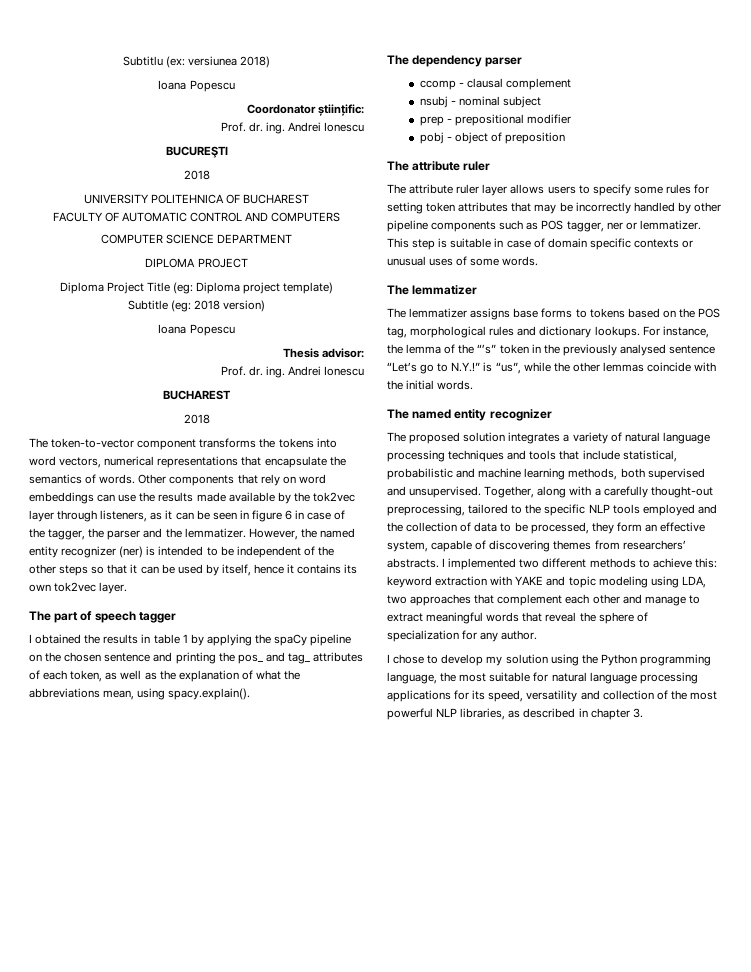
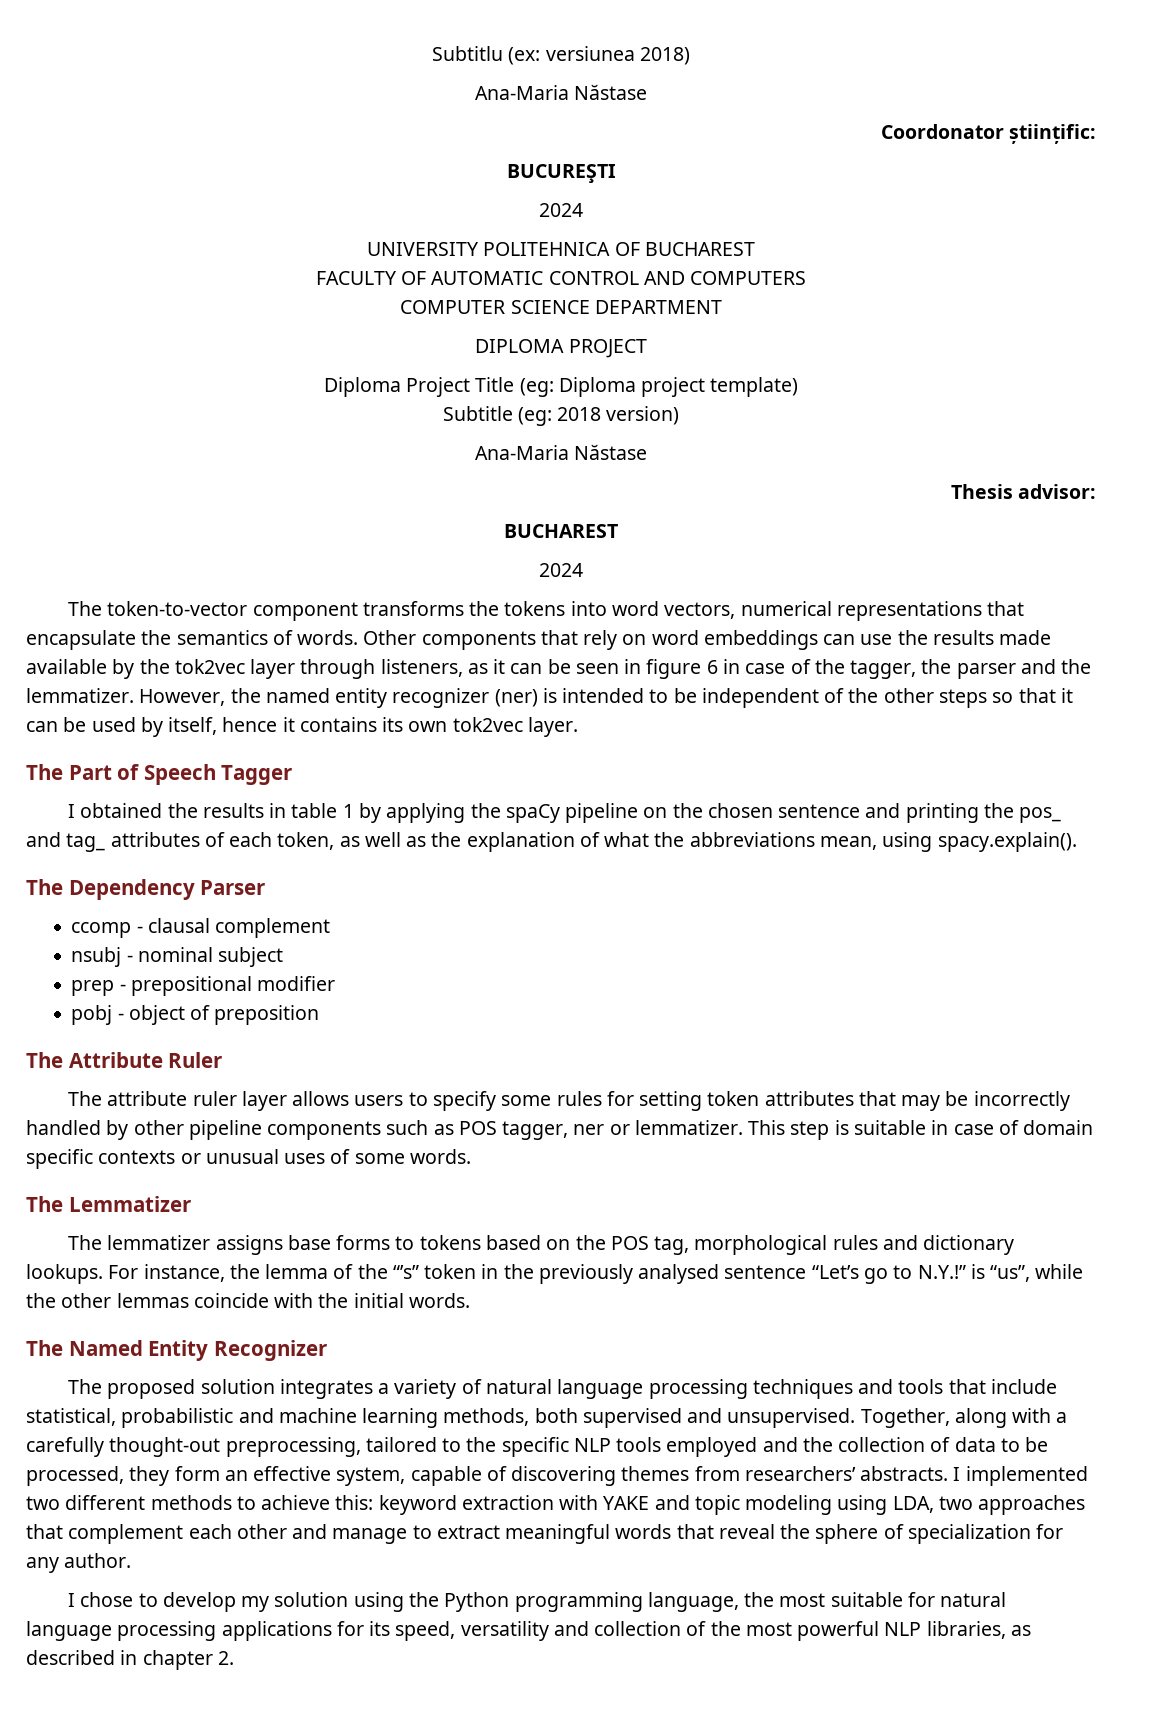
[158,80,235,92] Ioana Popescu -> [474,84,648,100] Ana-Maria Năstase
[220,122,364,134] // Prof. dr. ing. Andrei Ionescu -> (1096, 134) none
[183,170,210,180] 2018 -> [539,203,583,217] 2024
[158,324,235,336] Ioana Popescu -> [474,444,648,460] Ana-Maria Năstase
[220,366,364,378] [163,390,231,400] [183,414,210,424] // Prof. dr. ing. Andrei Ionescu // BUCHAREST // 2018 -> [504,524,618,538] [539,563,583,577] // BUCHAREST // 2024
[54,611,176,623] part of speech tagger -> [68,764,293,785] Part of Speech Tagger
[412,55,523,67] dependency parser -> [68,879,266,900] Dependency Parser
[412,161,491,171] attribute ruler -> [68,1052,223,1068] Attribute Ruler
[412,285,478,295] lemmatizer -> [68,1196,191,1212] Lemmatizer
[412,409,552,421] named entity recognizer -> [68,1340,327,1361] Named Entity Recognizer
[632,708,643,718] 3. -> [217,1651,234,1665] 2.

